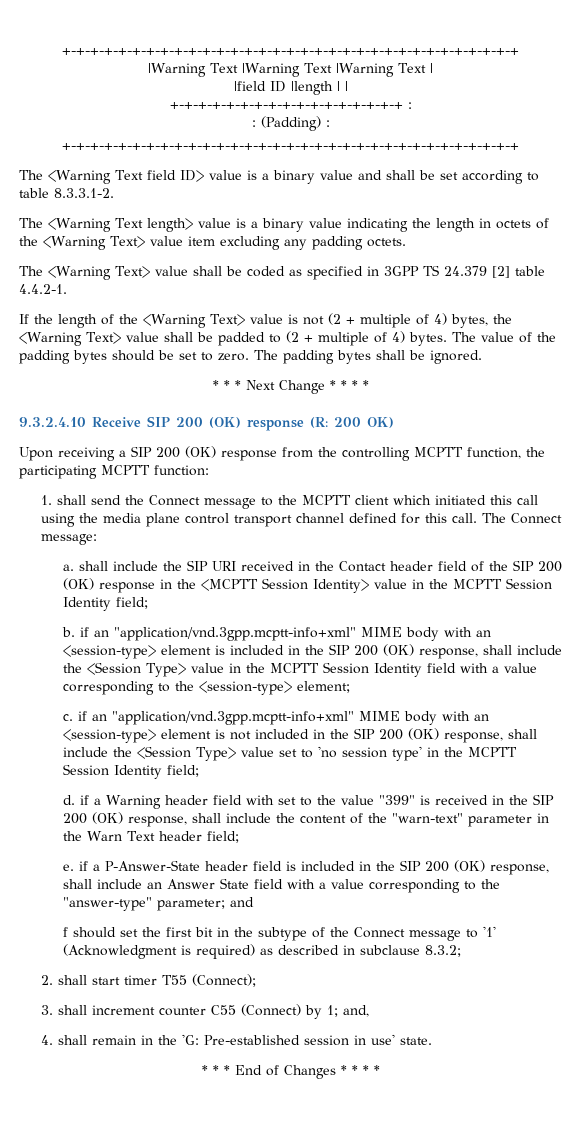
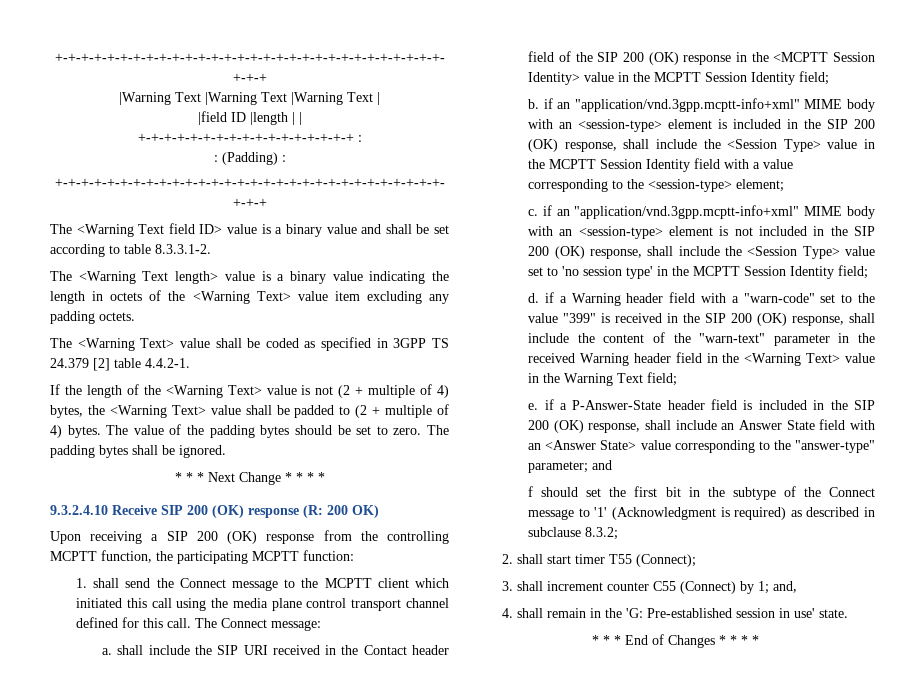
(274, 800) none -> [731,293,815,303] a "warn-code"
[86,831,202,841] Warn Text header -> [528,352,876,366] [528,373,644,386] received Warning header field in the <Warning Text> value in the Warning Text
[318,882,326,889] a -> [528,440,637,450] an <Answer State>

